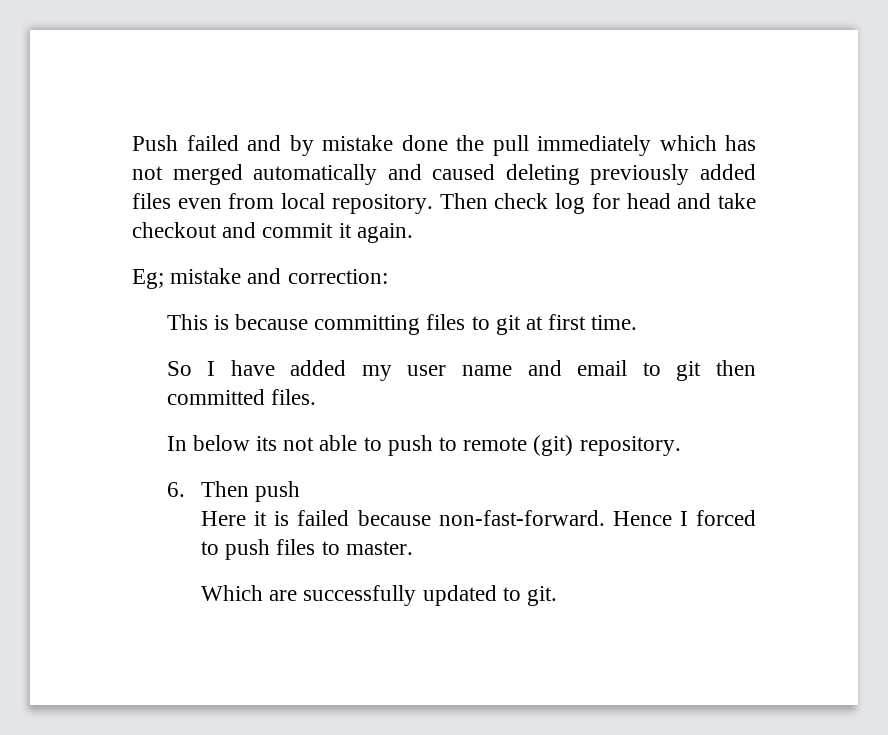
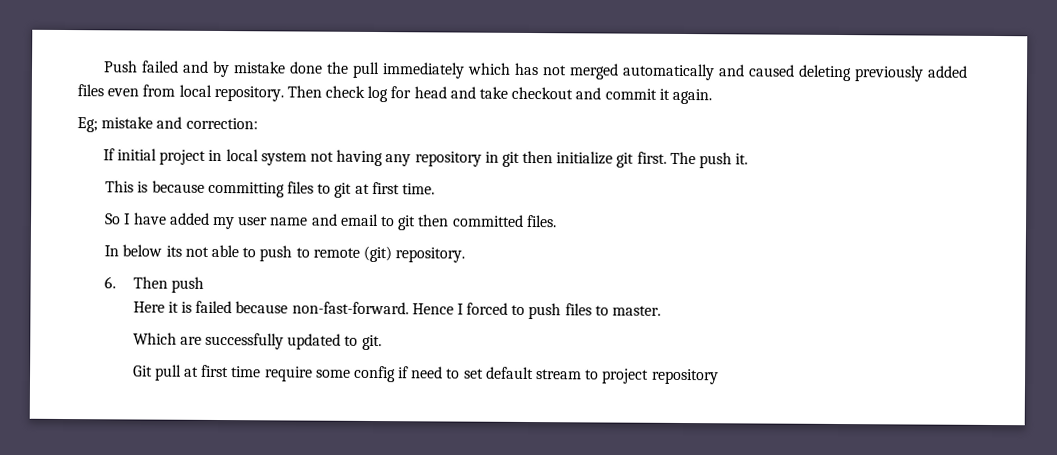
(388, 276) none -> [102,148,749,169] // If initial project in local system not having any repository in git then initialize git first. The push it.
(558, 596) none -> [132,364,719,385] // Git pull at first time require some config if need to set default stream to project repository

